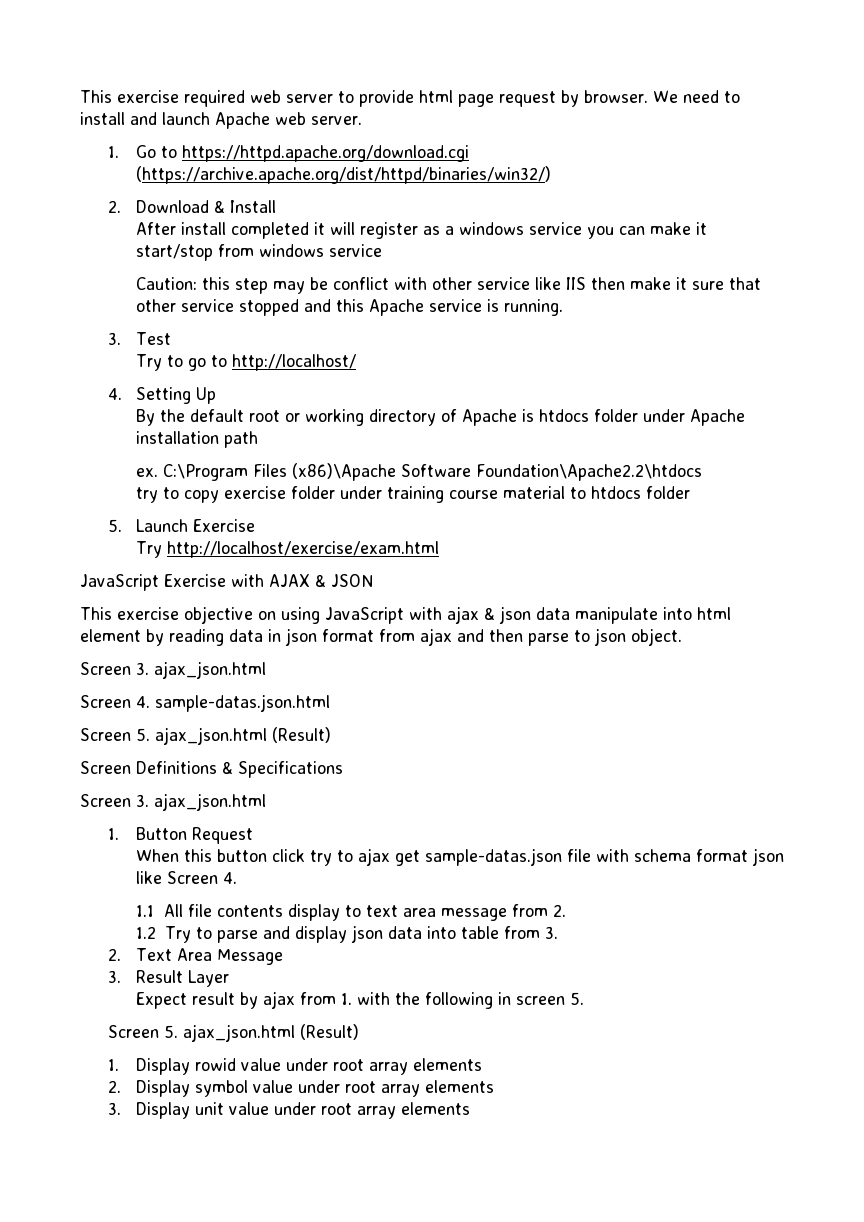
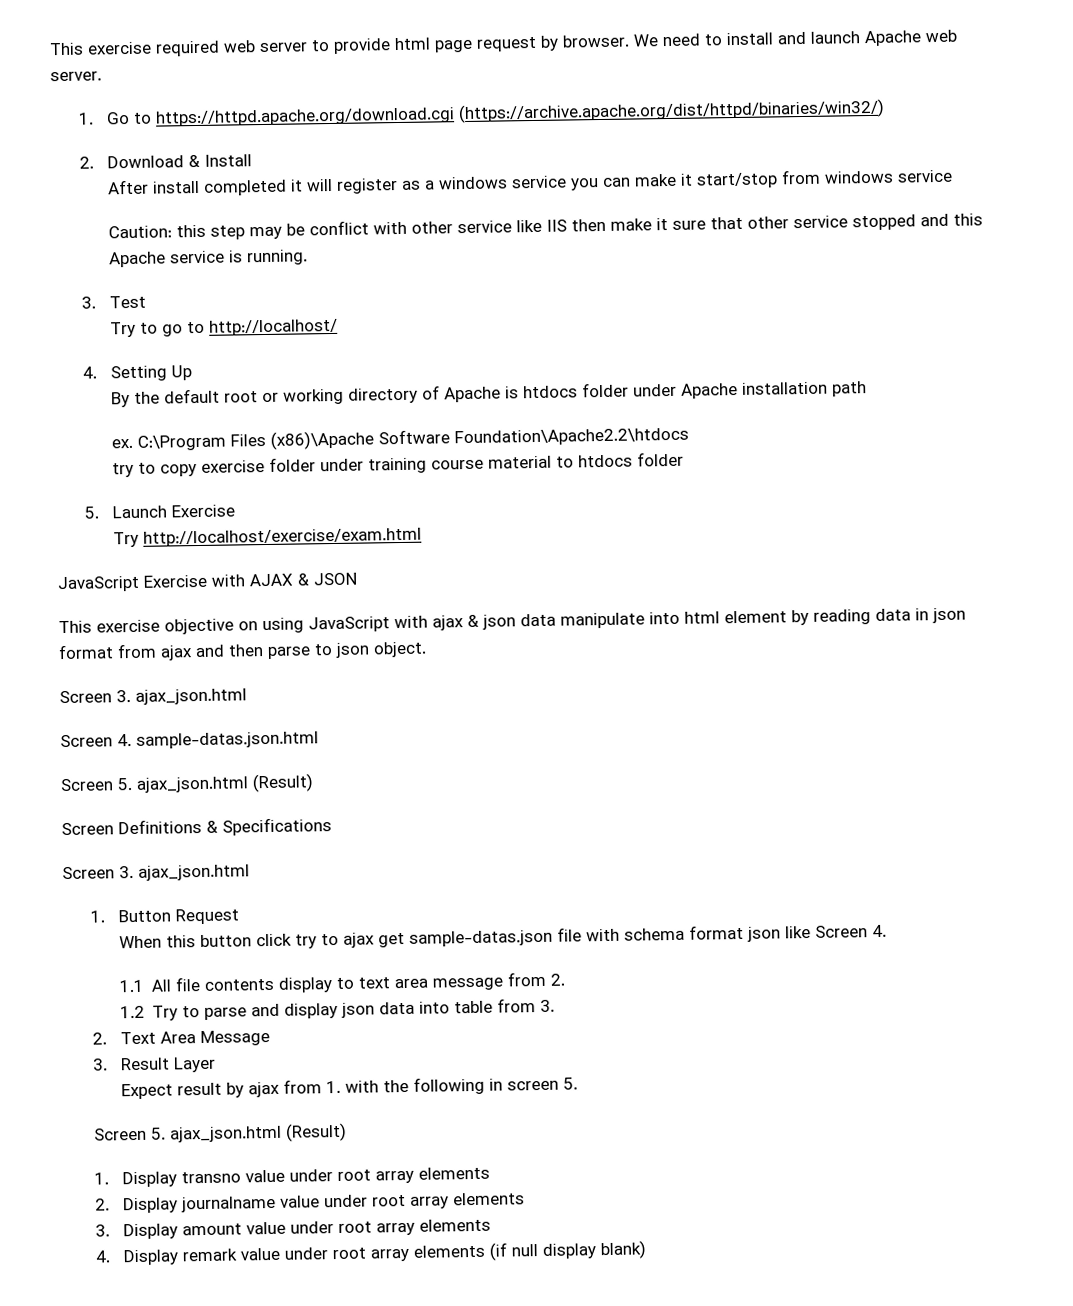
[194,1058,236,1071] rowid -> [180,1171,241,1184] transno
[194,1080,248,1097] symbol -> [180,1195,276,1213] journalname
[194,1102,470,1119] unit value under root array elements -> [181,1218,491,1236] [94,1240,646,1266] amount value under root array elements // 4. Display remark value under root array elements (if null display blank)

